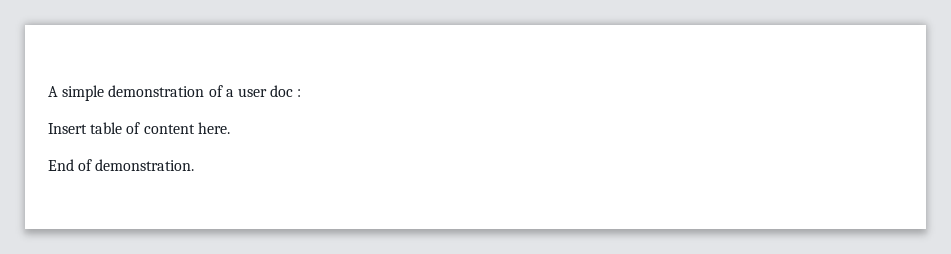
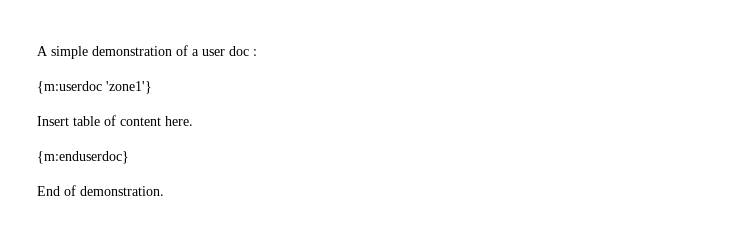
(302, 93) none -> [37,81,152,94] // {m:userdoc 'zone1'}
(230, 128) none -> [37,151,129,164] // {m:enduserdoc}

